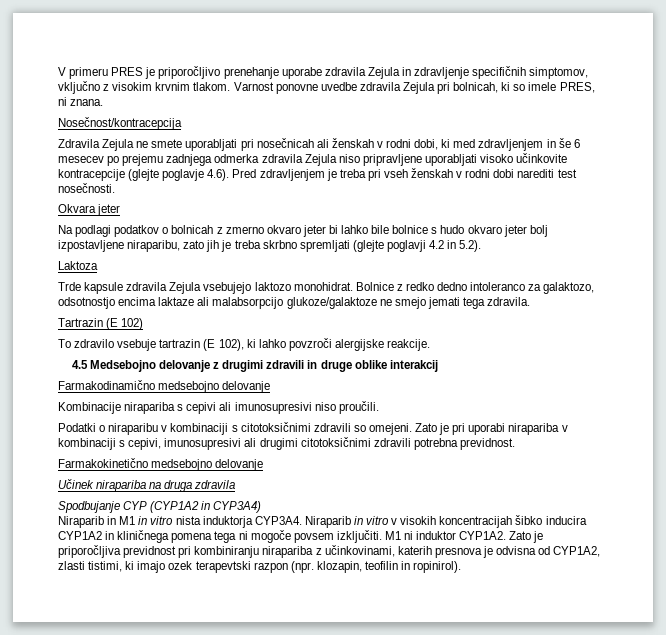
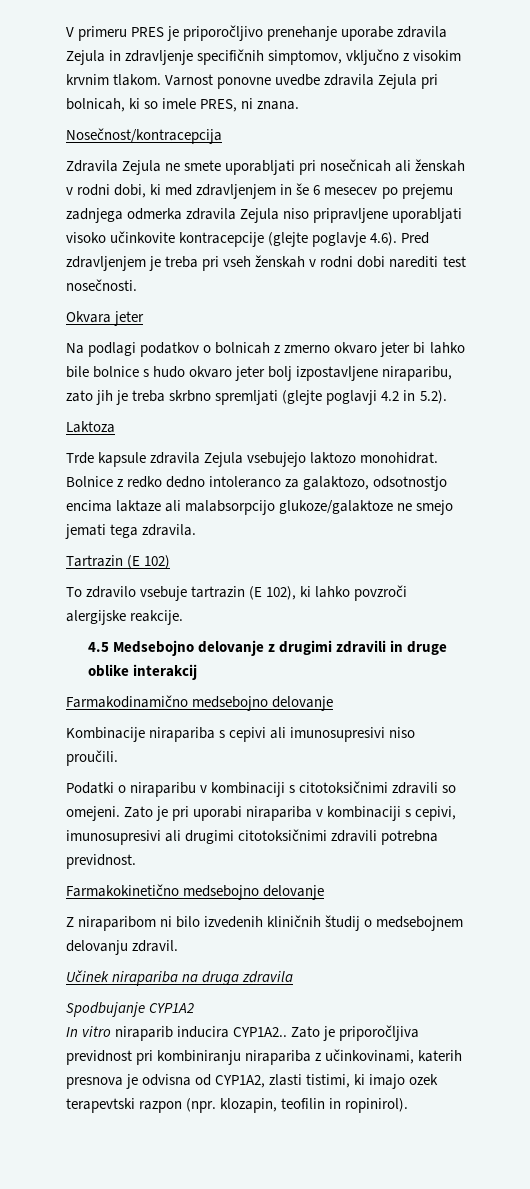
(264, 465) none -> [66,915,464,931] [66,940,179,955] // Z niraparibom ni bilo izvedenih kliničnih študij o medsebojnem delovanju zdravil.
[123,501,262,513] [58,515,587,528] [58,530,507,543] CYP (CYP1A2 in CYP3A4) // Niraparib in M1 in vitro nista induktorja CYP3A4. Niraparib in vitro v visokih koncentracijah šibko inducira CYP1A2 in kliničnega pomena tega ni mogoče povsem izključiti. M1 ni induktor CYP1A2. -> [149,1003,195,1013] [66,1026,288,1041] CYP1A2 // In vitro niraparib inducira CYP1A2..

